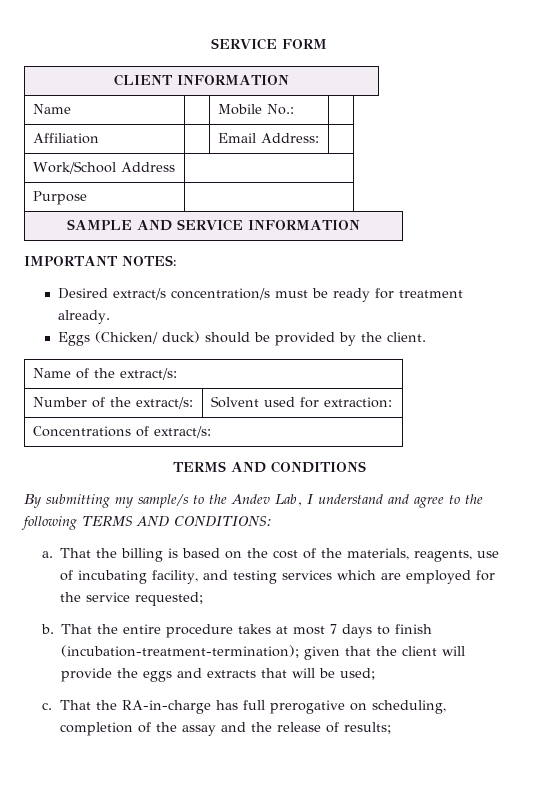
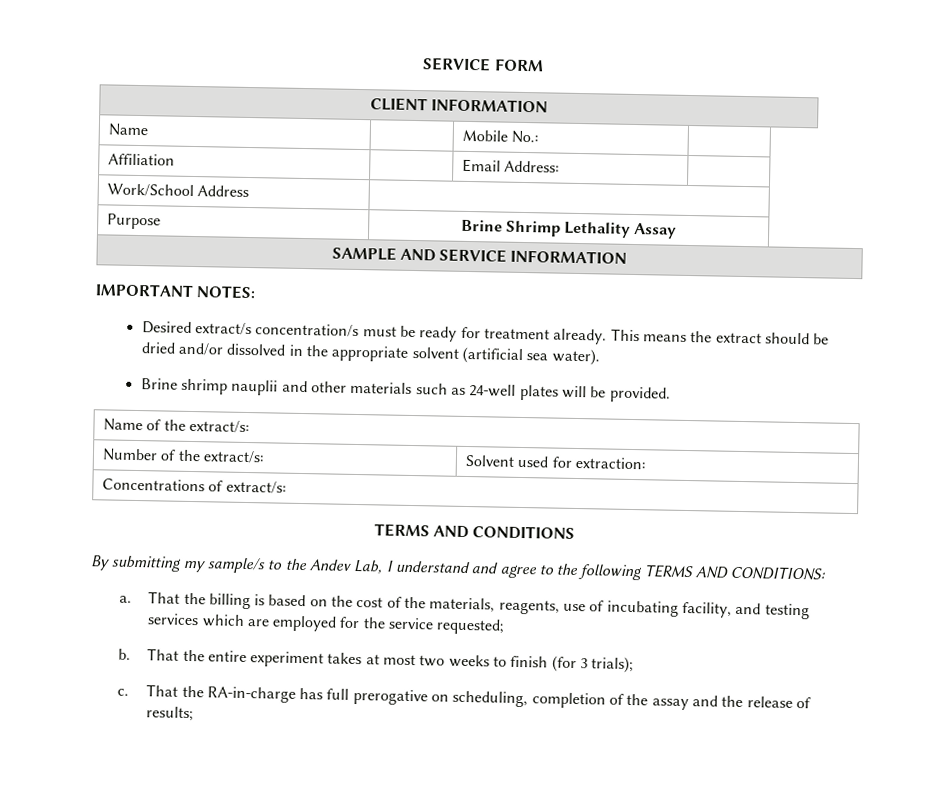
(87, 198) none -> [460,219,678,239] Brine Shrimp Lethality Assay
[58,331,427,346] // Eggs (Chicken/ duck) should be provided by the client. -> [610,328,830,345] [140,342,600,366] [140,378,671,403] This means the extract should be dried and/or dissolved in the appropriate solvent (artificial sea water). // Brine shrimp nauplii and other materials such as 24-well plates will be provided.
[166,624,234,638] procedure -> [250,651,325,668] experiment
[330,624,433,638] [61,645,466,660] [61,668,376,682] 7 days to finish (incubation-treatment-termination); given that the client will provide the eggs and extracts that will be used; -> [419,654,635,674] two weeks to finish (for 3 trials);

